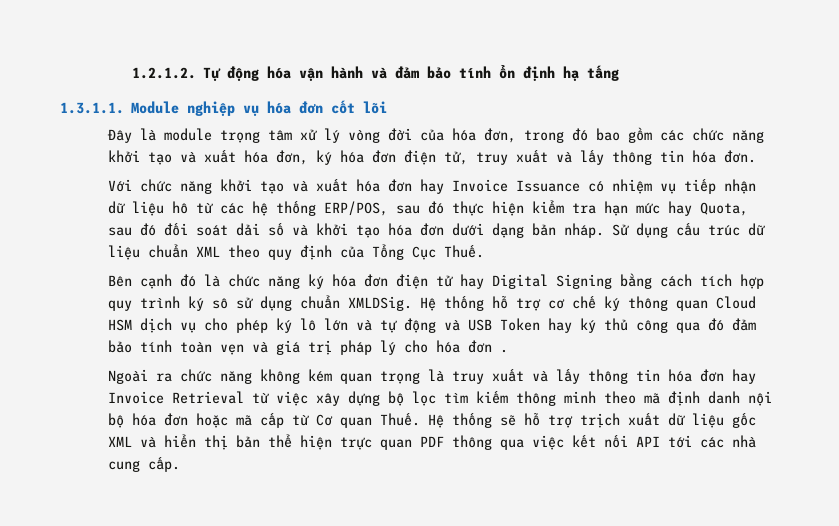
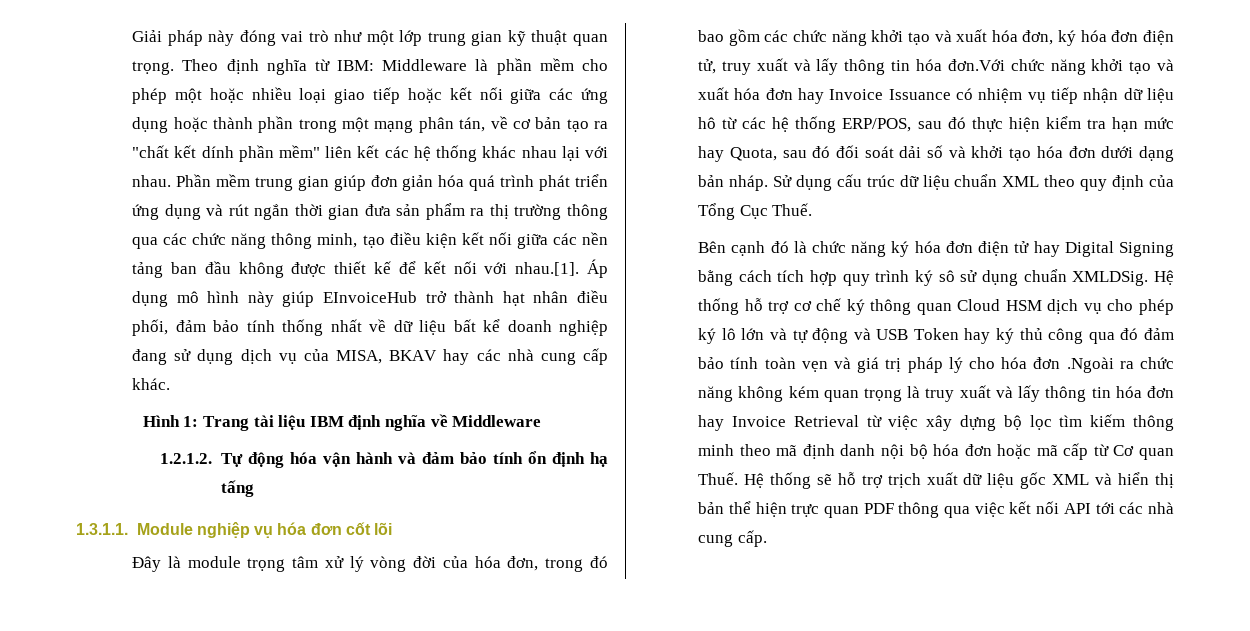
(131, 73) none -> [132,30,608,46] [132,58,608,75] [132,87,608,104] [132,116,609,133] [132,145,608,162] [132,174,608,191] [132,203,608,220] [132,232,608,249] [132,259,608,278] [132,290,608,307] [132,319,608,336] [132,348,608,365] [132,378,171,390] [142,414,542,431] Giải pháp này đóng vai trò như một lớp trung gian kỹ thuật quan trọng. Theo định nghĩa từ IBM: Middleware là phần mềm cho phép một hoặc nhiều loại giao tiếp hoặc kết nối giữa các ứng dụng hoặc thành phần trong một mạng phân tán, về cơ bản tạo ra "chất kết dính phần mềm" liên kết các hệ thống khác nhau lại với nhau. Phần mềm trung gian giúp đơn giản hóa quá trình phát triển ứng dụng và rút ngắn thời gian đưa sản phẩm ra thị trường thông qua các chức năng thông minh, tạo điều kiện kết nối giữa các nền tảng ban đầu không được thiết kế để kết nối với nhau.[1]. Áp dụng mô hình này giúp EInvoiceHub trở thành hạt nhân điều phối, đảm bảo tính thống nhất về dữ liệu bất kể doanh nghiệp đang sử dụng dịch vụ của MISA, BKAV hay các nhà cung cấp khác. // Hình 1: Trang tài liệu IBM định nghĩa về Middleware //
[723,150,756,163] [107,179,132,192] đơn. // Với -> [947,59,1005,71] đơn.Với
[499,349,508,353] [107,369,148,384] . // Ngoài -> [1066,357,1114,373] .Ngoài

